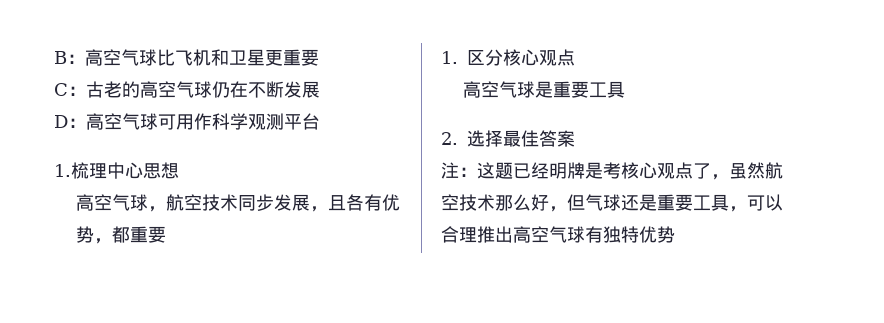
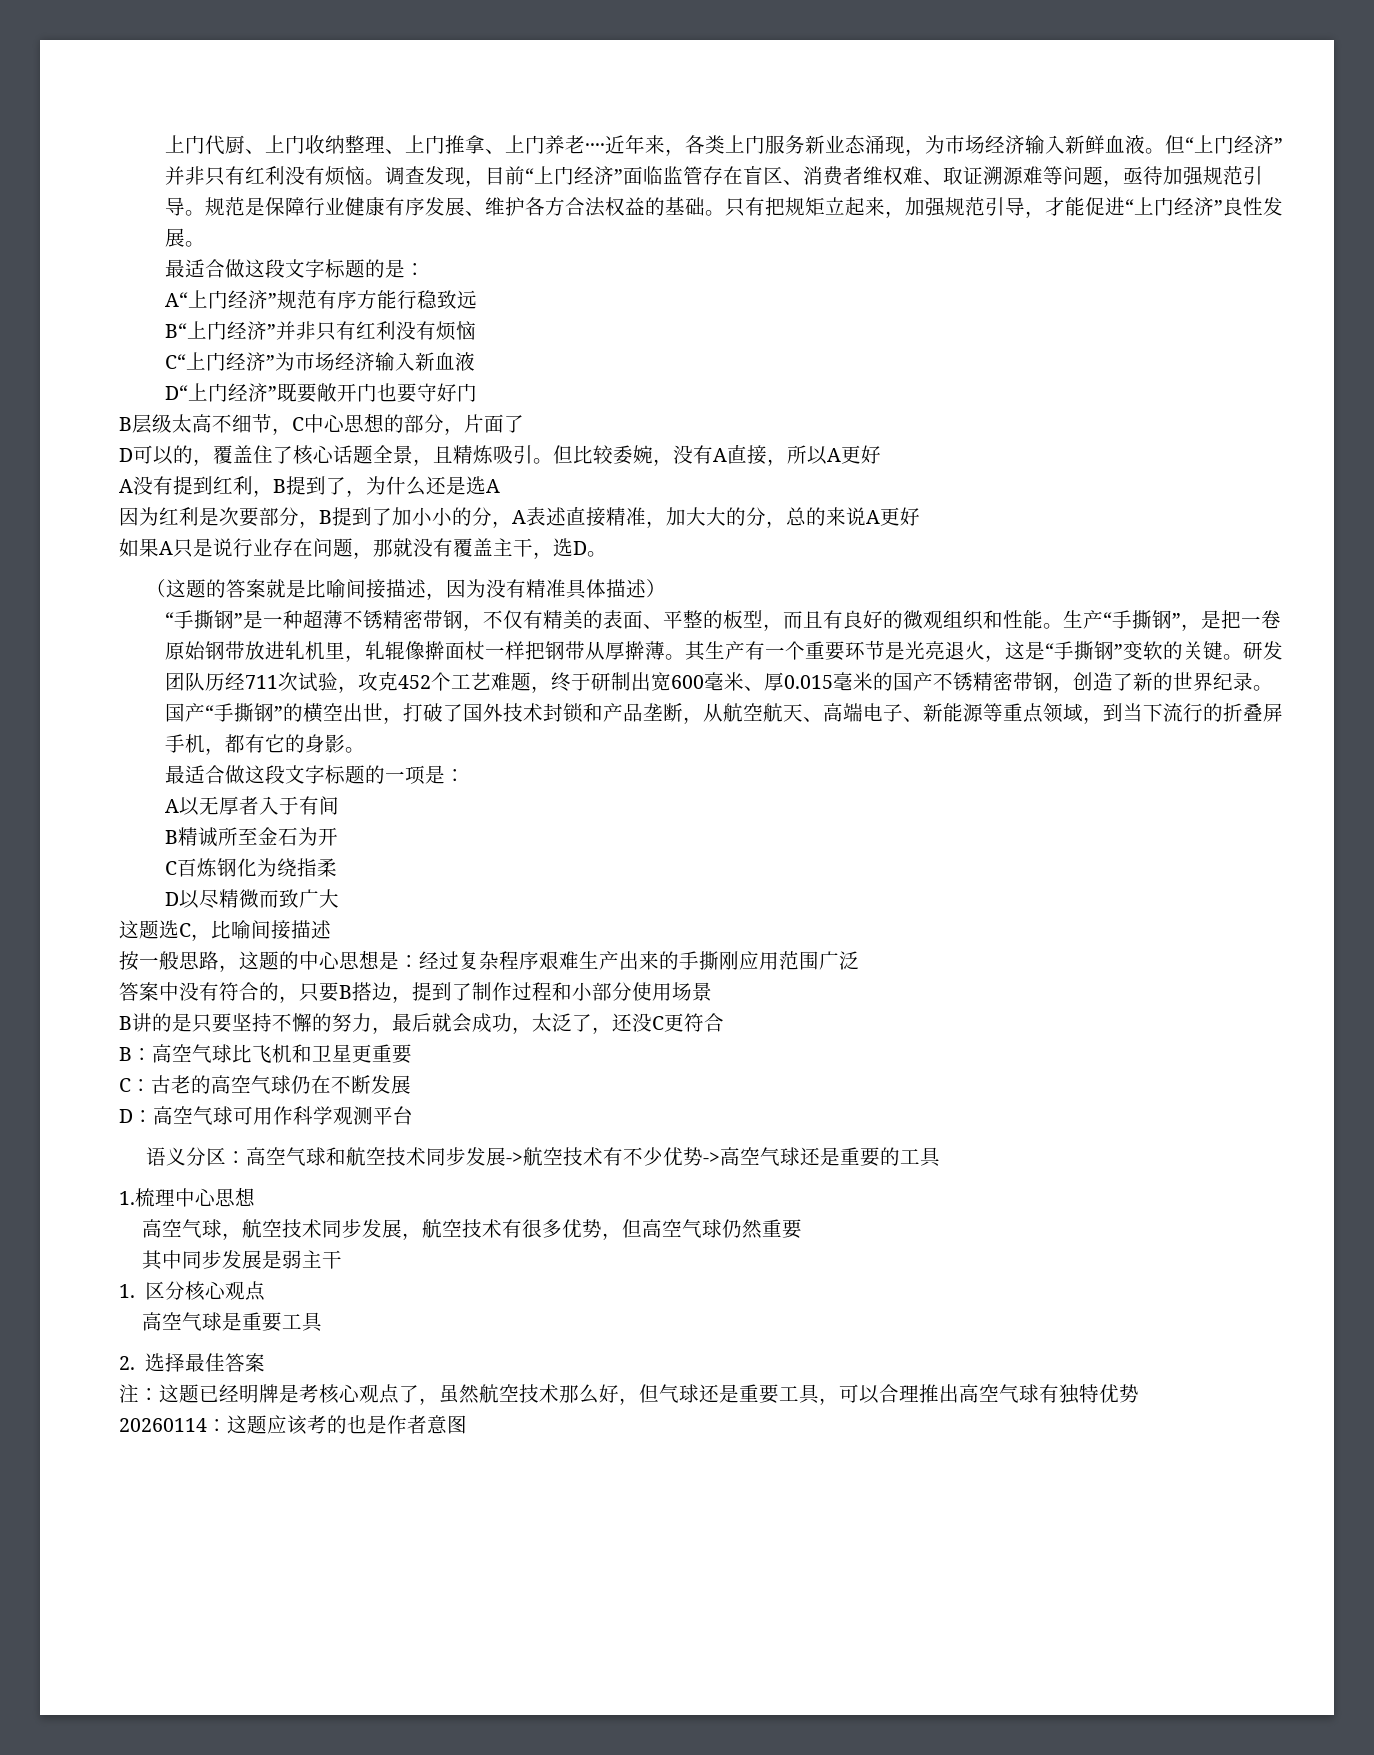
(54, 57) none -> [164,135,1283,156] [164,166,1263,187] [164,197,1283,218] [164,228,205,247] [164,259,425,278] [164,290,477,309] [164,321,476,341] [164,352,475,371] [164,383,477,403] [119,413,524,435] [119,444,881,466] [119,476,500,497] [119,506,920,528] [119,538,607,559] [145,579,666,600] [164,610,1281,631] [164,640,1283,662] [164,671,1273,693] [164,703,1283,724] [164,734,365,755] [164,765,465,785] [164,796,339,816] [164,827,338,847] [164,858,337,877] [164,889,339,909] [119,920,331,941] [119,950,859,972] [119,982,712,1003] [119,1013,724,1034] 上门代厨、上门收纳整理、上门推拿、上门养老····近年来，各类上门服务新业态涌现，为市场经济输入新鲜血液。但“上门经济”并非只有红利没有烦恼。调查发现，目前“上门经济”面临监管存在盲区、消费者维权难、取证溯源难等问题，亟待加强规范引导。规范是保障行业健康有序发展、维护各方合法权益的基础。只有把规矩立起来，加强规范引导，才能促进“上门经济”良性发展。 // 最适合做这段文字标题的是： // A“上门经济”规范有序方能行稳致远 // B“上门经济”并非只有红利没有烦恼 // C“上门经济”为市场经济输入新血液 // D“上门经济”既要敞开门也要守好门 // B层级太高不细节，C中心思想的部分，片面了 // D可以的，覆盖住了核心话题全景，且精炼吸引。但比较委婉，没有A直接，所以A更好 // A没有提到红利，B提到了，为什么还是选A // 因为红利是次要部分，B提到了加小小的分，A表述直接精准，加大大的分，总的来说A更好 // 如果A只是说行业存在问题，那就没有覆盖主干，选D。 // （这题的答案就是比喻间接描述，因为没有精准具体描述） // “手撕钢”是一种超薄不锈精密带钢，不仅有精美的表面、平整的板型，而且有良好的微观组织和性能。生产“手撕钢”，是把一卷原始钢带放进轧机里，轧辊像擀面杖一样把钢带从厚擀薄。其生产有一个重要环节是光亮退火，这是“手撕钢”变软的关键。研发团队历经711次试验，攻克452个工艺难题，终于研制出宽600毫米、厚0.015毫米的国产不锈精密带钢，创造了新的世界纪录。国产“手撕钢”的横空出世，打破了国外技术封锁和产品垄断，从航空航天、高端电子、新能源等重点领域，到当下流行的折叠屏手机，都有它的身影。 // 最适合做这段文字标题的一项是： // A以无厚者入于有间 // B精诚所至金石为开 // C百炼钢化为绕指柔 // D以尽精微而致广大 // 这题选C，比喻间接描述 // 按一般思路，这题的中心思想是：经过复杂程序艰难生产出来的手撕刚应用范围广泛 // 答案中没有符合的，只要B搭边，提到了制作过程和小部分使用场景 // B讲的是只要坚持不懈的努力，最后就会成功，太泛了，还没C更符合 //
(320, 121) none -> [145,1147,941,1167] // 语义分区：高空气球和航空技术同步发展->航空技术有不少优势->高空气球还是重要的工具
[327,194,400,211] [75,226,166,244] 且各有优势，都重要 -> [421,1219,802,1240] [141,1250,342,1270] 航空技术有很多优势，但高空气球仍然重要 // 其中同步发展是弱主干
(675, 234) none -> [119,1415,467,1435] // 20260114：这题应该考的也是作者意图

